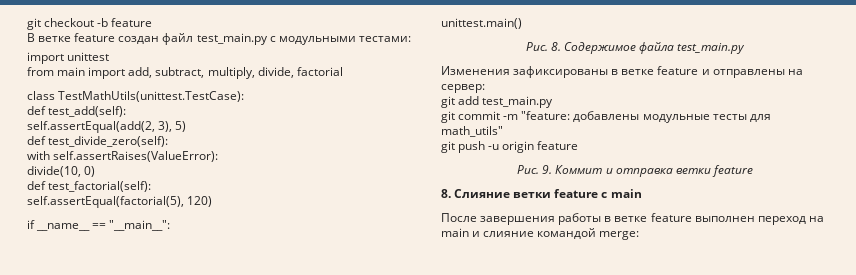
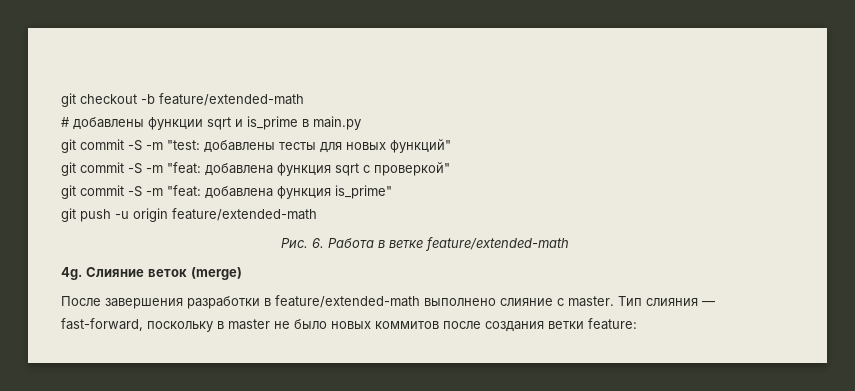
[111,18,153,27] [27,33,411,45] [27,52,110,64] [27,67,343,79] [27,91,245,102] [27,106,127,117] [27,121,187,133] [27,136,169,147] [27,151,219,162] [27,166,96,177] [27,181,152,192] [27,196,213,208] [27,220,171,231] [441,18,522,29] [525,42,746,54] [441,66,803,78] [441,84,485,93] [441,96,554,108] [441,111,771,123] [441,126,503,137] feature // В ветке feature создан файл test_main.py с модульными тестами: // import unittest // from main import add, subtract, multiply, divide, factorial // class TestMathUtils(unittest.TestCase): // def test_add(self): // self.assertEqual(add(2, 3), 5) // def test_divide_zero(self): // with self.assertRaises(ValueError): // divide(10, 0) // def test_factorial(self): // self.assertEqual(factorial(5), 120) // if __name__ == "__main__": // unittest.main() // Рис. 8. Содержимое файла test_main.py // Изменения зафиксированы в ветке feature и отправлены на сервер: // git add test_main.py // git commit -m "feature: добавлены модульные тесты для math_utils" -> [159,93,304,106] [61,116,361,130] [61,139,451,153] [61,162,450,176] [61,185,392,199] feature/extended-math // # добавлены функции sqrt и is_prime в main.py // git commit -S -m "test: добавлены тесты для новых функций" // git commit -S -m "feat: добавлена функция sqrt с проверкой" // git commit -S -m "feat: добавлена функция is_prime"
[537,141,579,150] [517,165,753,177] [441,189,642,198] [441,213,824,225] [441,228,640,240] feature // Рис. 9. Коммит и отправка ветки feature // 8. Слияние ветки feature с main // После завершения работы в ветке feature выполнен переход на main и слияние командой merge: -> [172,208,317,221] [281,237,569,251] [61,267,242,280] [61,295,715,309] [61,318,637,332] feature/extended-math // Рис. 6. Работа в ветке feature/extended-math // 4g. Слияние веток (merge) // После завершения разработки в feature/extended-math выполнено слияние с master. Тип слияния — fast-forward, поскольку в master не было новых коммитов после создания ветки feature:

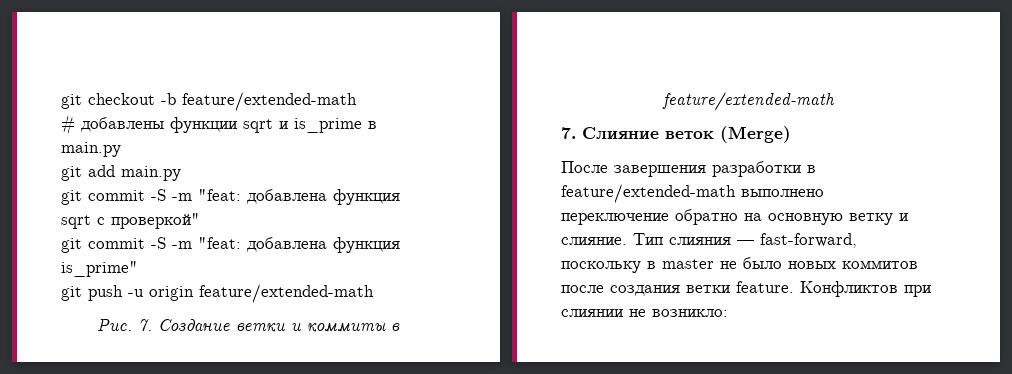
[80,139,451,153] commit -S -m "test: добавлены тесты для новых функций" -> [88,165,181,181] add main.py
[312,237,569,251] [61,267,82,280] 6. Работа в ветке feature/extended-math // 4g. -> [138,319,400,332] [661,92,835,111] [561,127,576,139] 7. Создание ветки и коммиты в feature/extended-math // 7.
[191,267,242,280] (merge) -> [720,126,791,143] (Merge)
[500,296,614,307] слияние с master. -> [561,209,908,225] [561,237,627,245] переключение обратно на основную ветку и слияние.
[588,318,637,330] feature: -> [736,281,931,297] [561,309,728,317] feature. Конфликтов при слиянии не возникло:

